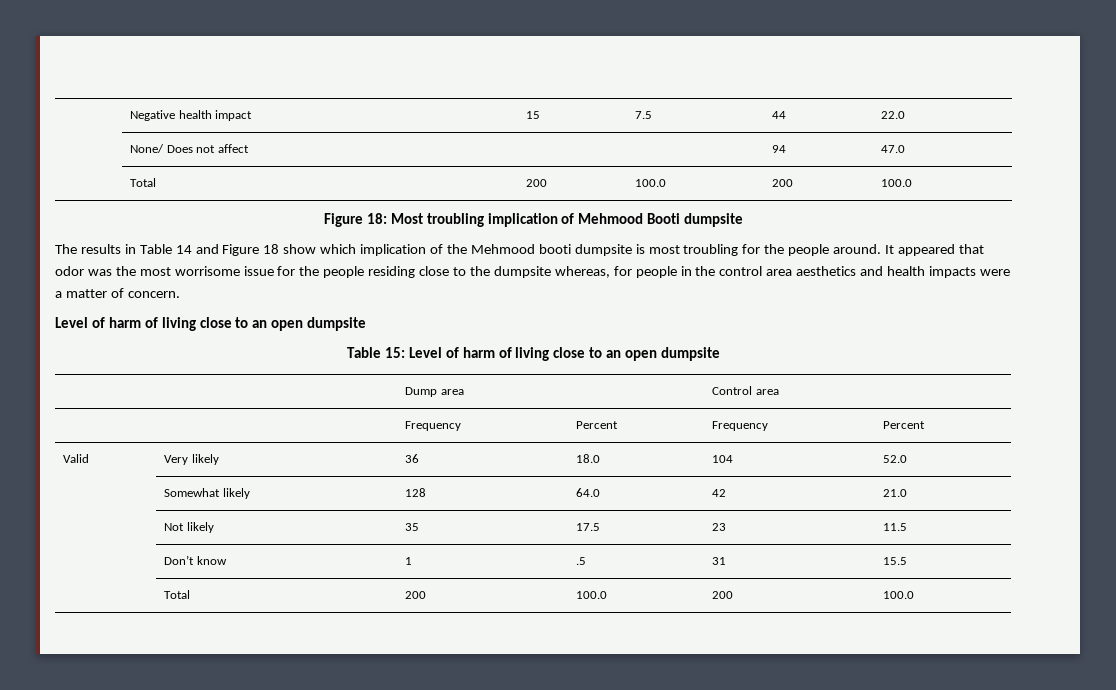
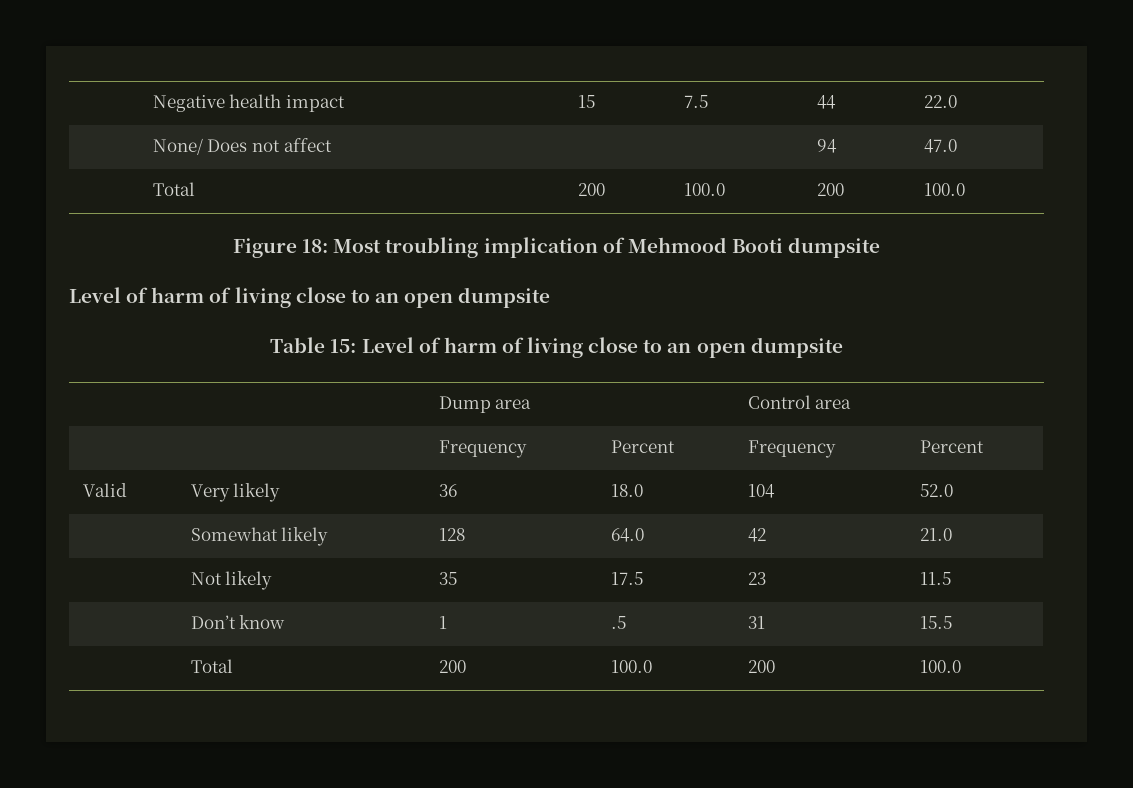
[55,244,984,256] [55,266,1010,278] [55,288,180,298] // The results in Table 14 and Figure 18 show which implication of the Mehmood booti dumpsite is most troubling for the people around. It appeared that odor was the most worrisome issue for the people residing close to the dumpsite whereas, for people in the control area aesthetics and health impacts were a matter of concern. -> (881, 247) none

